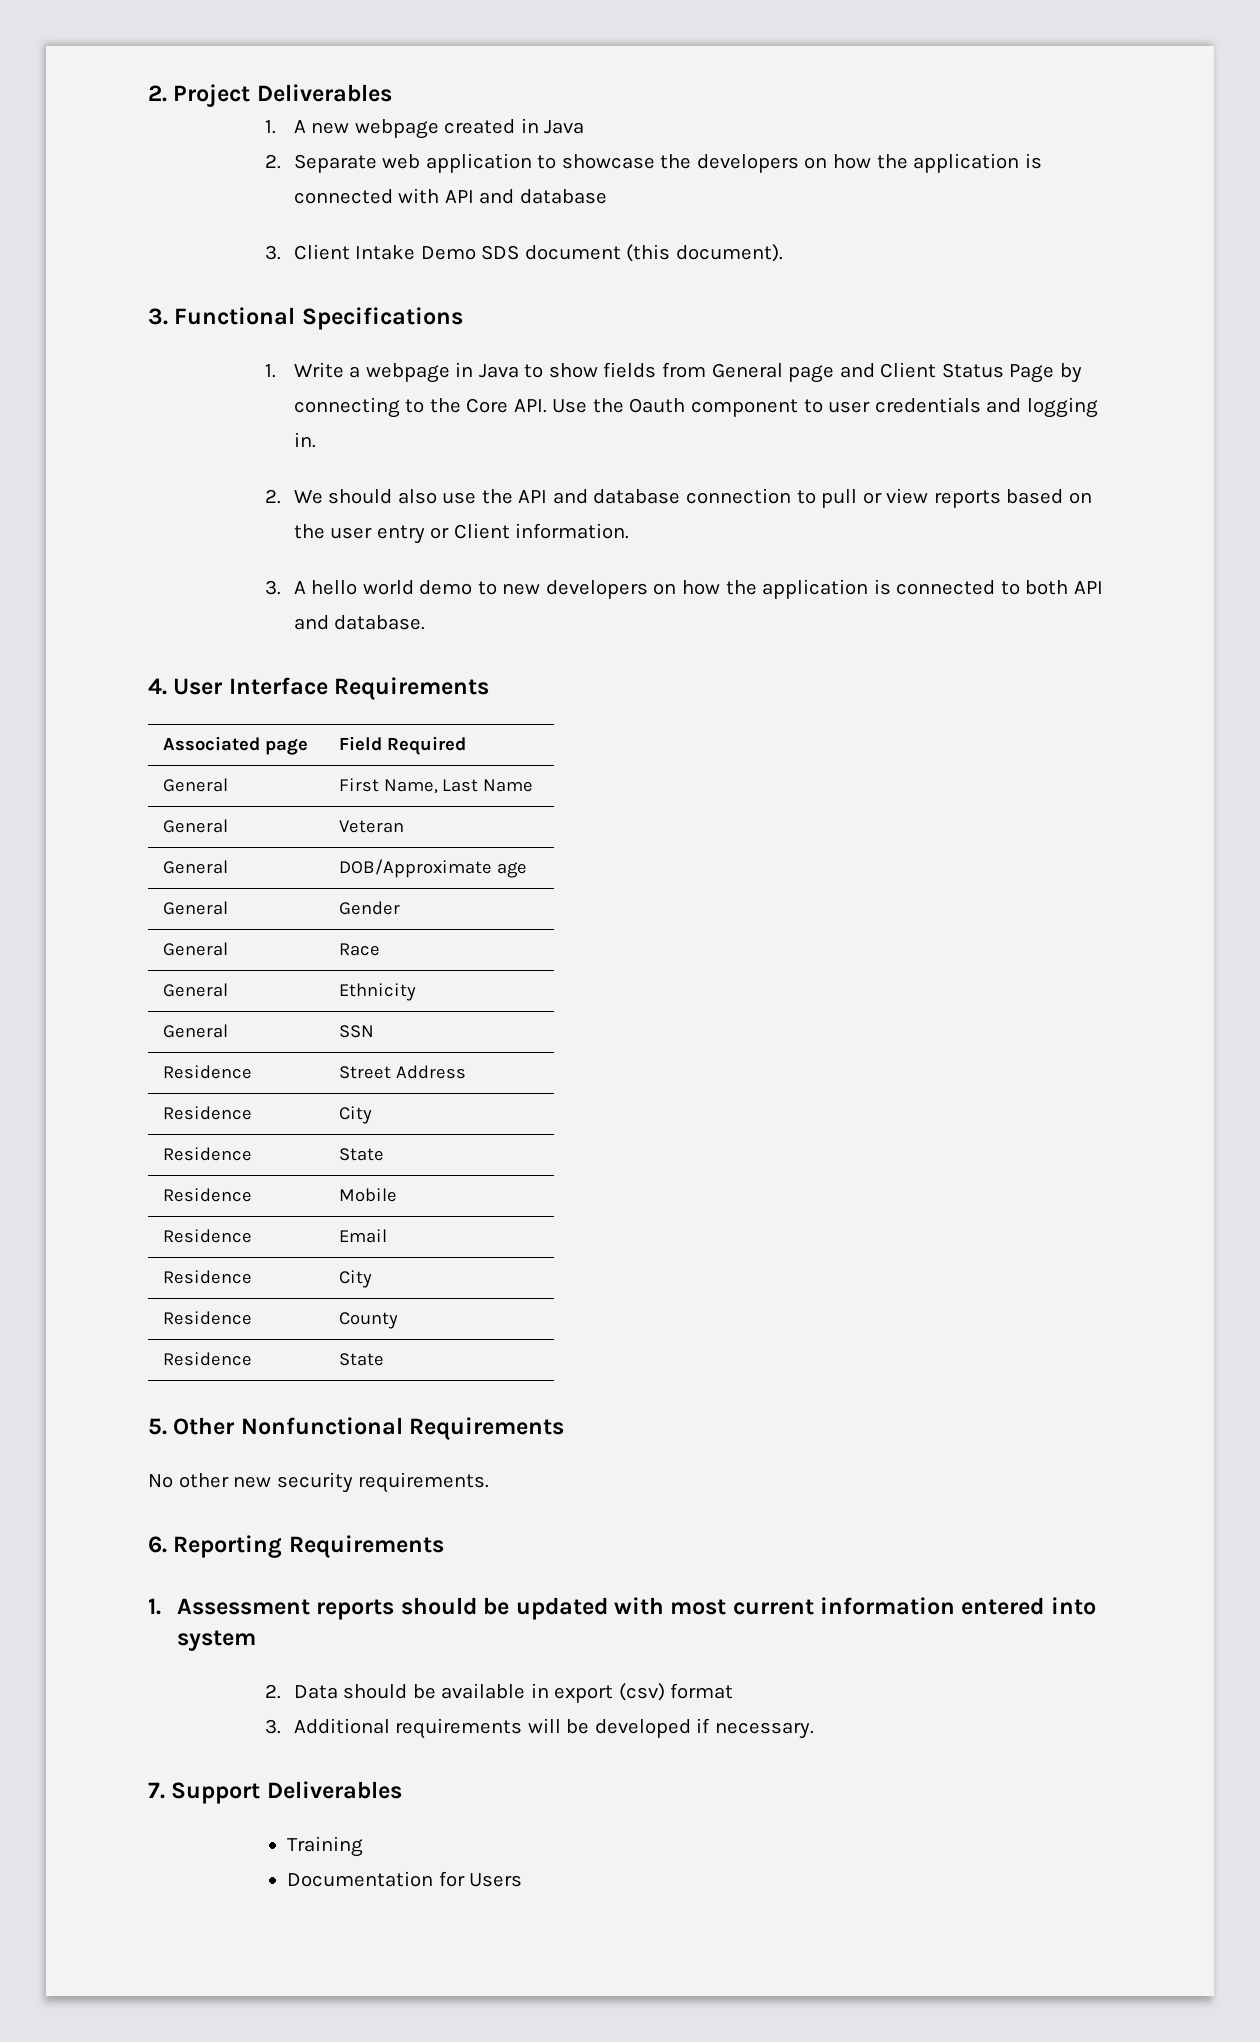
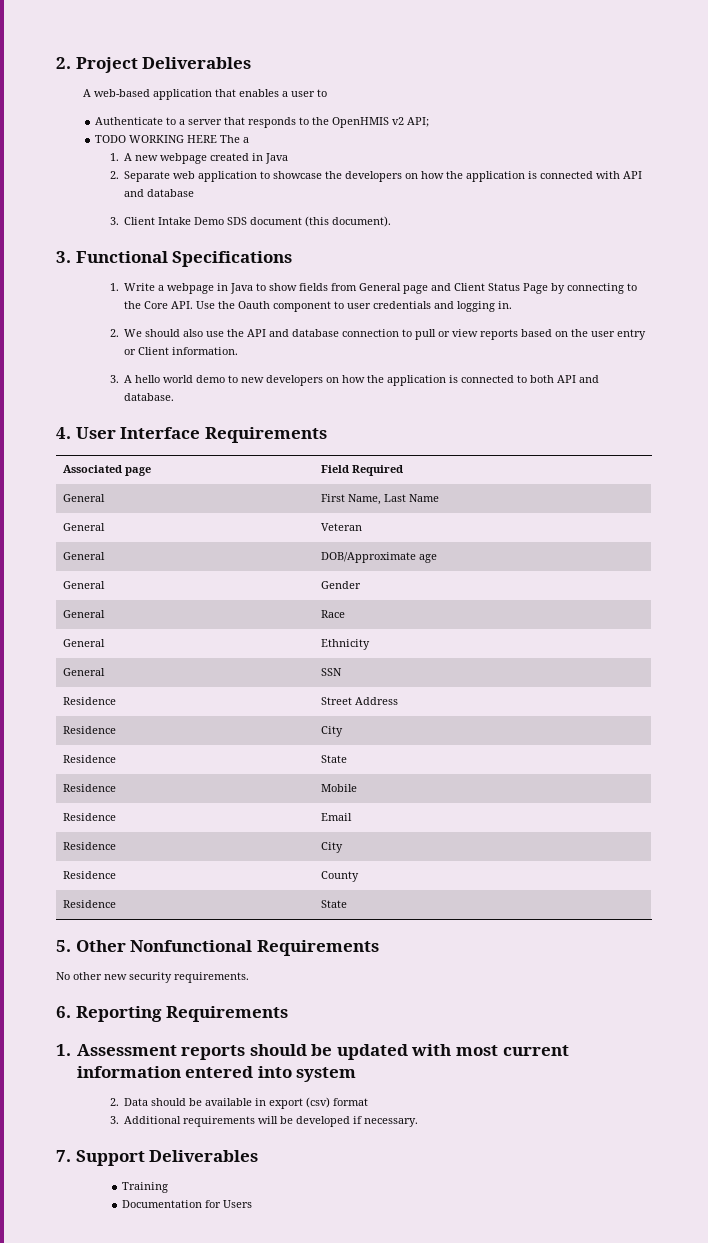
(392, 93) none -> [82,89,327,100] [95,117,430,128] [95,135,250,143] // A web-based application that enables a user to // Authenticate to a server that responds to the OpenHMIS v2 API; // TODO WORKING HERE The a

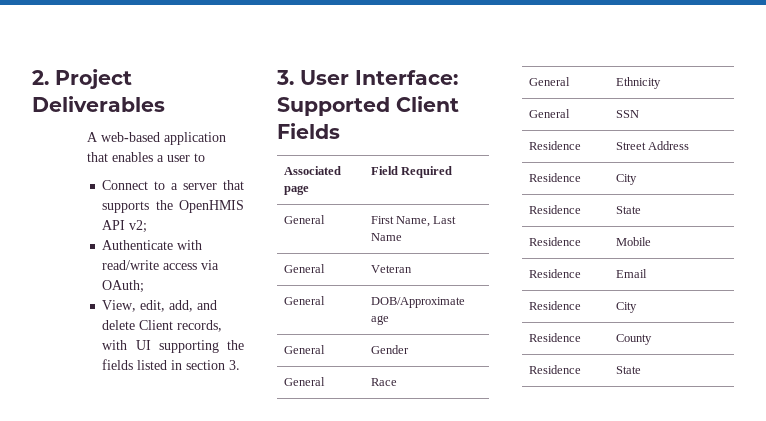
[95,117,164,125] Authenticate -> [102,180,149,190] Connect
[248,117,430,128] [95,135,250,143] [109,153,289,164] [109,171,643,182] [124,189,195,197] [109,216,392,227] [56,251,293,267] [109,283,638,294] [124,301,513,312] [109,329,647,340] [124,347,239,355] [109,375,600,386] [124,393,175,401] [56,427,327,443] responds to the OpenHMIS v2 API; // TODO WORKING HERE The a // 1. A new webpage created in Java // 2. Separate web application to showcase the developers on how the application is connected with API and database // 3. Client Intake Demo SDS document (this document). // 3. Functional Specifications // 1. Write a webpage in Java to show fields from General page and Client Status Page by connecting to the Core API. Use the Oauth component to user credentials and logging in. // 2. We should also use the API and database connection to pull or view reports based on the user entry or Client information. // 3. A hello world demo to new developers on how the application is connected to both API and database. // 4. User Interface Requirements -> [102,200,244,213] [102,220,148,233] [102,240,203,250] [102,260,220,270] [102,280,145,293] [102,300,218,312] [102,320,223,332] [102,340,244,353] [102,359,241,370] [276,70,458,85] [277,96,459,116] [277,123,340,139] supports the OpenHMIS API v2; // Authenticate with read/write access via OAuth; // View, edit, add, and delete Client records, with UI supporting the fields listed in section 3. // 3. User Interface: Supported Client Fields
[56,940,379,956] [56,972,249,983] [56,1006,289,1022] [56,1044,569,1060] [76,1066,357,1082] [109,1097,369,1109] [109,1116,419,1127] [56,1150,259,1166] [121,1182,168,1193] [121,1200,252,1208] // 5. Other Nonfunctional Requirements // No other new security requirements. // 6. Reporting Requirements // 1. Assessment reports should be updated with most current information entered into system // 2. Data should be available in export (csv) format // 3. Additional requirements will be developed if necessary. // 7. Support Deliverables // Training // Documentation for Users -> (641, 370) none

